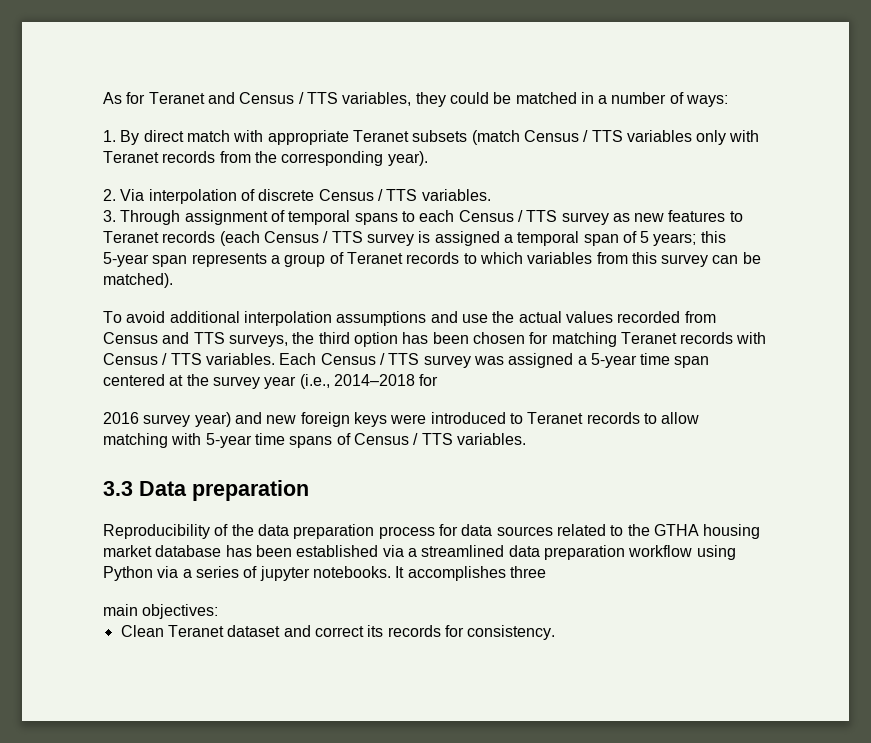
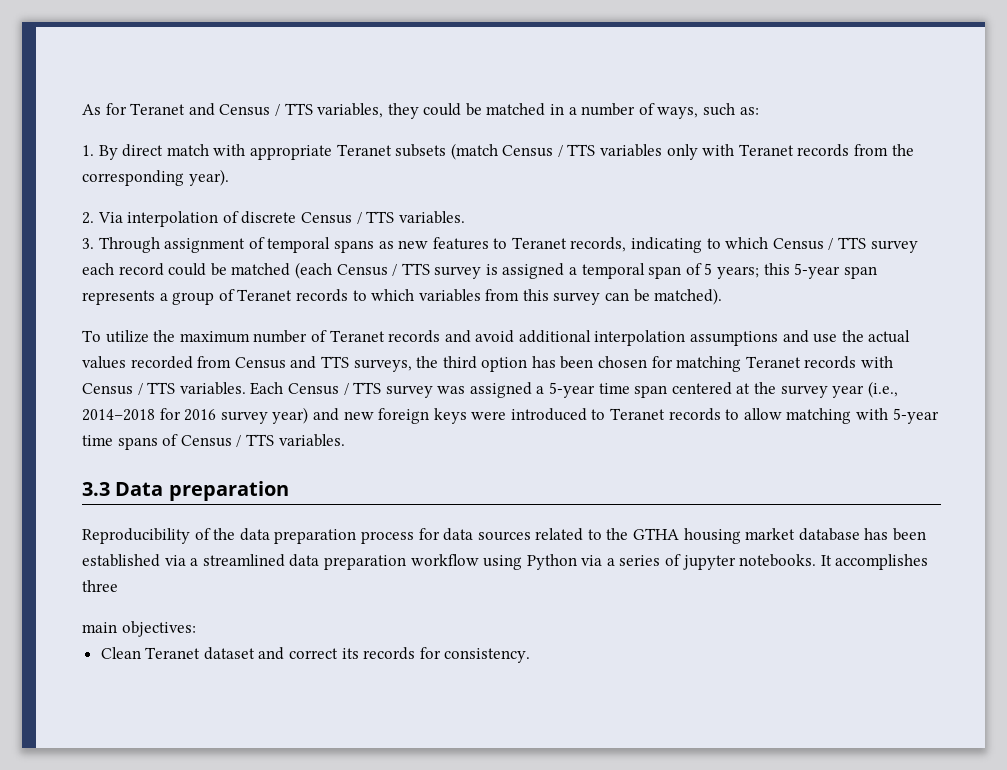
[686,95,729,107] ways: -> [657,103,759,119] ways, such as:
[401,210,609,225] to each Census / TTS survey -> (374, 246) none
[162,231,216,243] records -> [570,237,918,253] [82,263,291,276] records, indicating to which Census / TTS survey each record could be matched
(122, 317) none -> [105,330,471,343] utilize the maximum number of Teranet records and
(439, 380) // -> (181, 414) none

